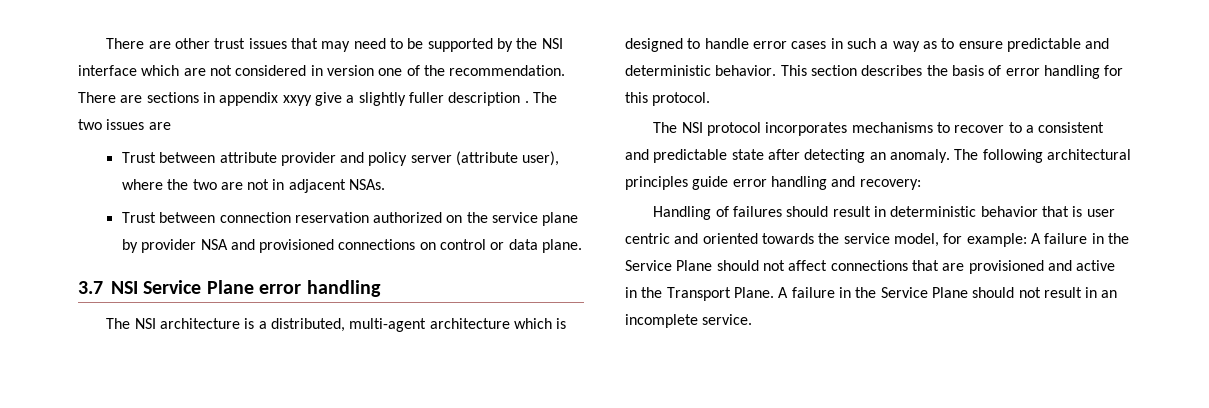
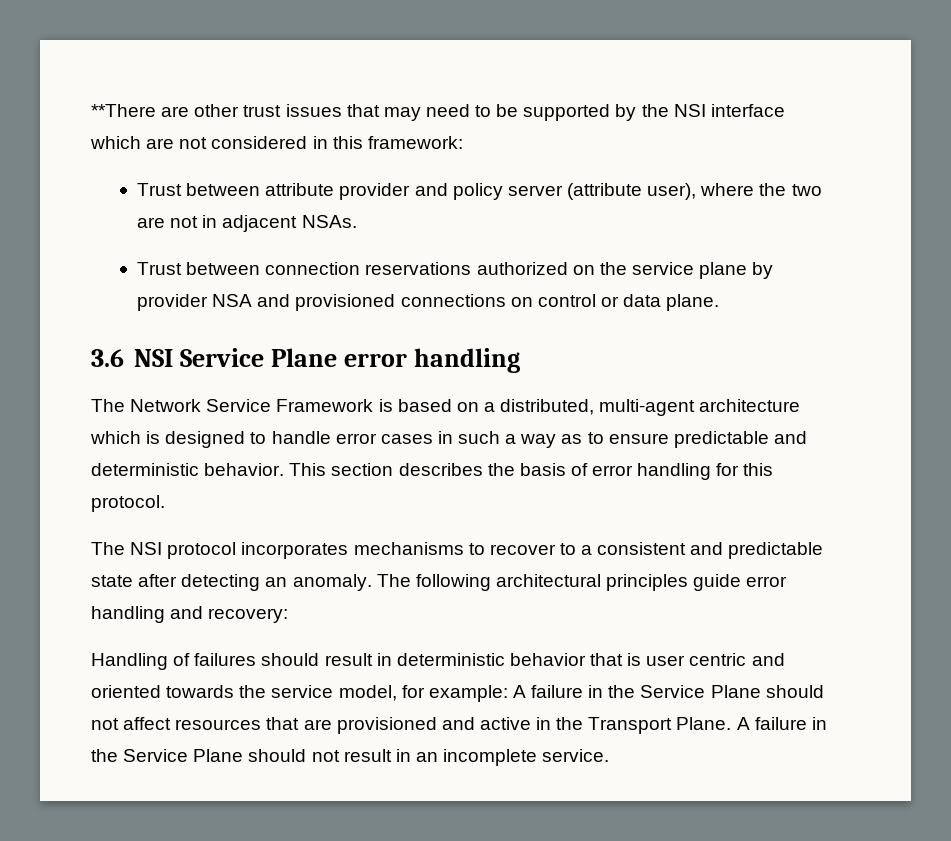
[106,38,145,49] There -> [91,104,156,117] **There
[326,65,566,76] [78,92,557,106] [78,119,171,130] version one of the recommendation. There are sections in appendix xxyy give a slightly fuller description . The two issues are -> [332,136,463,149] this framework:
[294,212,369,223] reservation -> [365,262,472,275] reservations
[78,281,103,294] 3.7 -> [91,349,124,367] 3.6
[134,318,255,329] NSI architecture is -> [130,399,479,412] Network Service Framework is based on
[830,260,908,271] connections -> [175,719,262,730] resources

